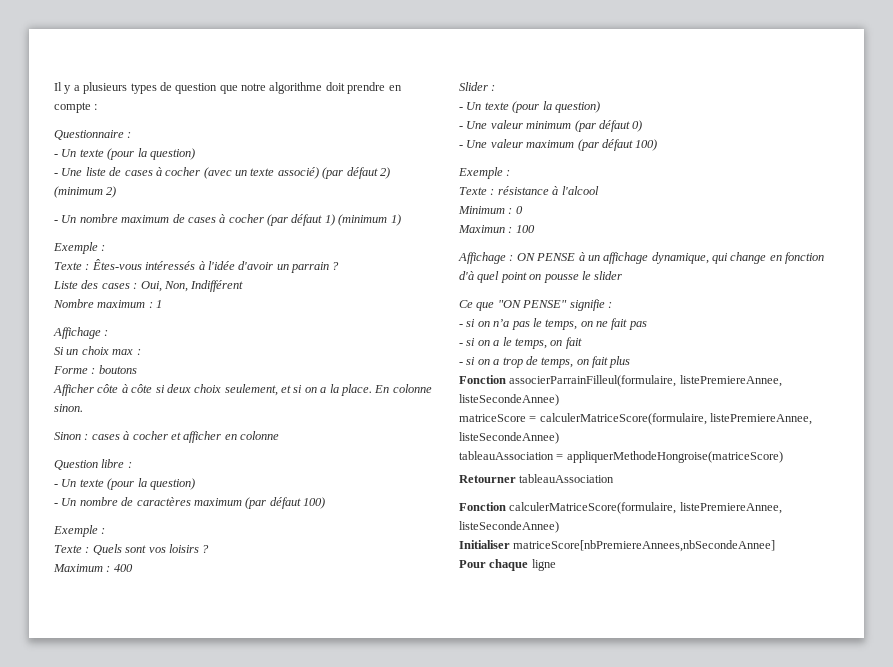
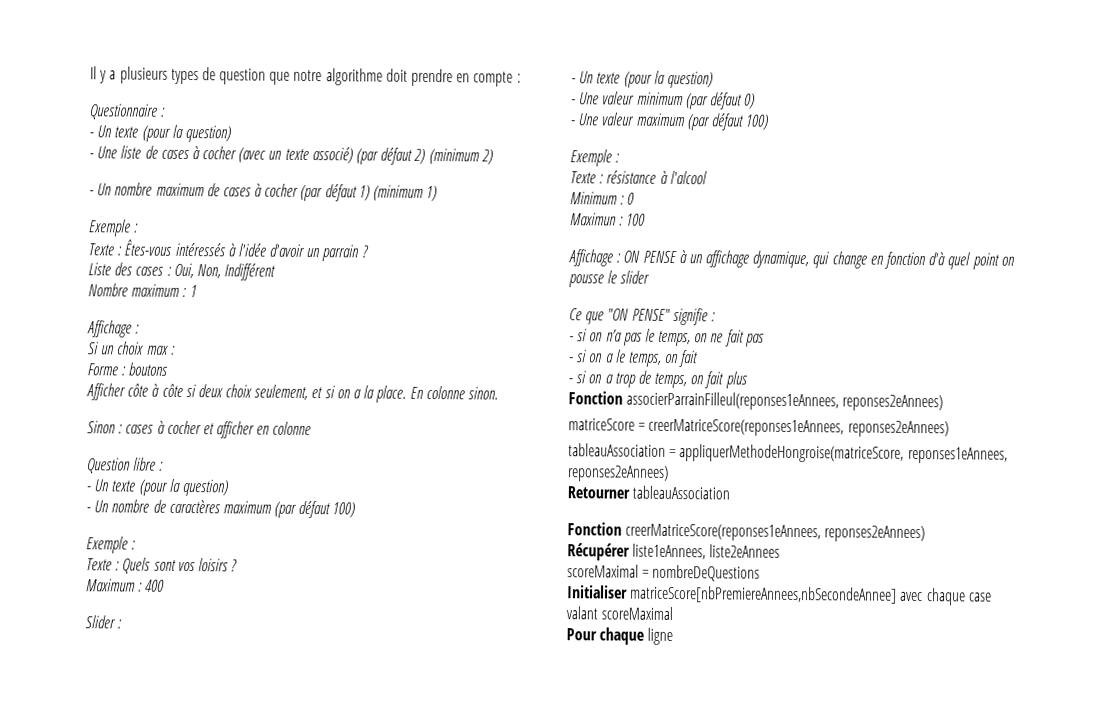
[509,375,782,387] [459,394,559,406] associerParrainFilleul(formulaire, listePremiereAnnee, listeSecondeAnnee) -> [626,391,944,412] associerParrainFilleul(reponses1eAnnees, reponses2eAnnees)
[539,413,813,425] [459,432,559,444] calculerMatriceScore(formulaire, listePremiereAnnee, listeSecondeAnnee) -> [648,418,949,438] creerMatriceScore(reponses1eAnnees, reponses2eAnnees)
[566,451,783,463] appliquerMethodeHongroise(matriceScore) -> [679,444,1008,464] [567,465,669,482] appliquerMethodeHongroise(matriceScore, reponses1eAnnees, reponses2eAnnees)
[509,502,782,514] [459,521,559,533] [459,540,776,552] calculerMatriceScore(formulaire, listePremiereAnnee, listeSecondeAnnee) // Initialiser matriceScore[nbPremiereAnnees,nbSecondeAnnee] -> [625,523,926,543] [567,543,781,561] [567,564,761,582] [567,585,992,606] [566,606,674,621] creerMatriceScore(reponses1eAnnees, reponses2eAnnees) // Récupérer liste1eAnnees, liste2eAnnees // scoreMaximal = nombreDeQuestions // Initialiser matriceScore[nbPremiereAnnees,nbSecondeAnnee] avec chaque case valant scoreMaximal

